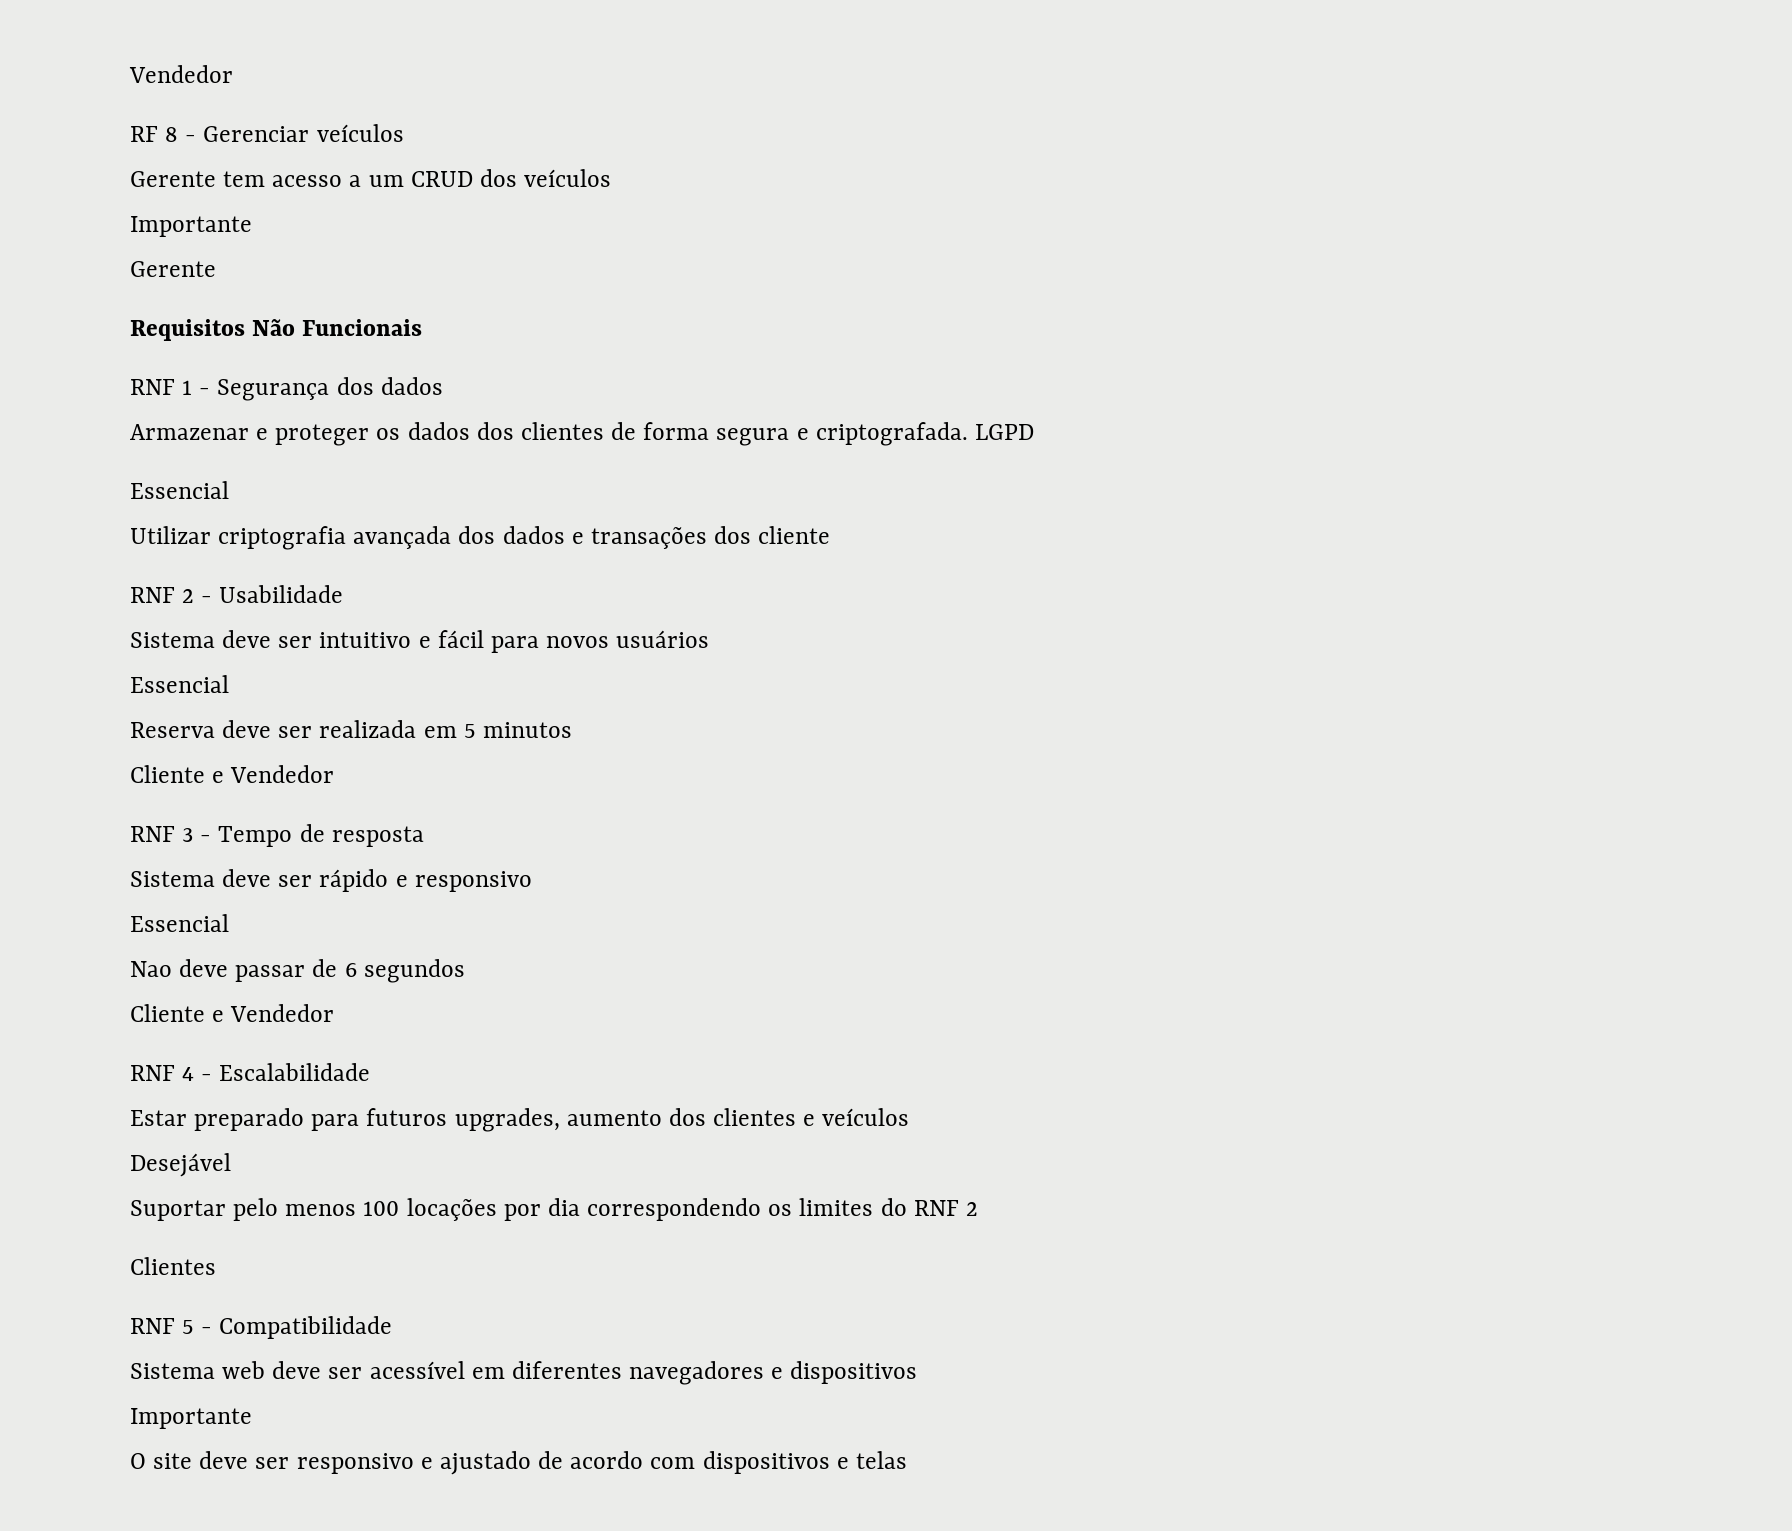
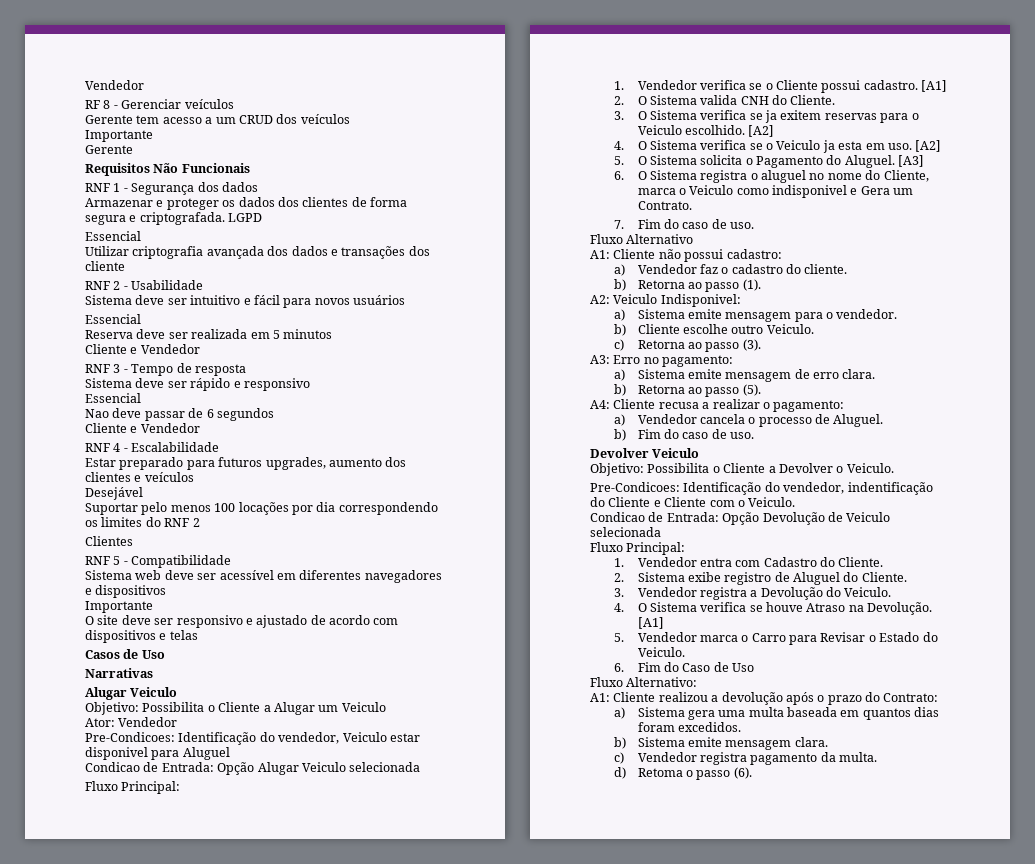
(907, 1460) none -> [85,649,165,659] [85,668,153,678] [85,687,178,700] [85,702,386,715] [85,717,178,727] [85,732,420,745] [85,747,230,760] [85,762,421,775] [85,781,181,794] [613,80,948,93] [613,95,836,105] [613,110,919,123] [637,125,775,137] [613,140,942,153] [613,155,925,168] [613,170,929,183] [637,185,914,198] [637,201,692,210] [613,219,755,229] [590,234,694,244] [590,249,782,262] [613,264,848,276] [613,279,761,292] [590,294,741,307] [613,309,898,322] [613,324,814,336] [613,339,761,352] [590,355,734,367] [613,369,876,382] [613,384,761,397] [590,399,845,412] [613,414,884,427] [613,429,755,441] [590,448,700,458] [590,463,894,476] [590,482,933,495] [590,497,796,507] [590,512,891,525] [590,527,661,537] [590,542,686,555] [613,557,884,567] [613,572,907,585] [613,587,892,600] [613,602,933,615] [637,617,664,629] [613,632,938,645] [637,647,685,657] [613,662,755,672] [590,677,698,687] [590,692,939,705] [613,707,940,720] [637,722,741,732] [613,737,828,750] [613,752,878,765] [613,767,752,780] // Casos de Uso // Narrativas // Alugar Veiculo // Objetivo: Possibilita o Cliente a Alugar um Veiculo // Ator: Vendedor // Pre-Condicoes: Identificação do vendedor, Veiculo estar disponivel para Aluguel // Condicao de Entrada: Opção Alugar Veiculo selecionada // Fluxo Principal: // 1. Vendedor verifica se o Cliente possui cadastro. [A1] // 2. O Sistema valida CNH do Cliente. // 3. O Sistema verifica se ja exitem reservas para o Veiculo escolhido. [A2] // 4. O Sistema verifica se o Veiculo ja esta em uso. [A2] // 5. O Sistema solicita o Pagamento do Aluguel. [A3] // 6. O Sistema registra o aluguel no nome do Cliente, marca o Veiculo como indisponivel e Gera um Contrato. // 7. Fim do caso de uso. // Fluxo Alternativo // A1: Cliente não possui cadastro: // a) Vendedor faz o cadastro do cliente. // b) Retorna ao passo (1). // A2: Veiculo Indisponivel: // a) Sistema emite mensagem para o vendedor. // b) Cliente escolhe outro Veiculo. // c) Retorna ao passo (3). // A3: Erro no pagamento: // a) Sistema emite mensagem de erro clara. // b) Retorna ao passo (5). // A4: Cliente recusa a realizar o pagamento: // a) Vendedor cancela o processo de Aluguel. // b) Fim do caso de uso. // Devolver Veiculo // Objetivo: Possibilita o Cliente a Devolver o Veiculo. // Pre-Condicoes: Identificação do vendedor, indentificação do Cliente e Cliente com o Veiculo. // Condicao de Entrada: Opção Devolução de Veiculo selecionada // Fluxo Principal: // 1. Vendedor entra com Cadastro do Cliente. // 2. Sistema exibe registro de Aluguel do Cliente. // 3. Vendedor registra a Devolução do Veiculo. // 4. O Sistema verifica se houve Atraso na Devolução. [A1] // 5. Vendedor marca o Carro para Revisar o Estado do Veiculo. // 6. Fim do Caso de Uso // Fluxo Alternativo: // A1: Cliente realizou a devolução após o prazo do Contrato: // a) Sistema gera uma multa baseada em quantos dias foram excedidos. // b) Sistema emite mensagem clara. // c) Vendedor registra pagamento da multa. // d) Retoma o passo (6).

